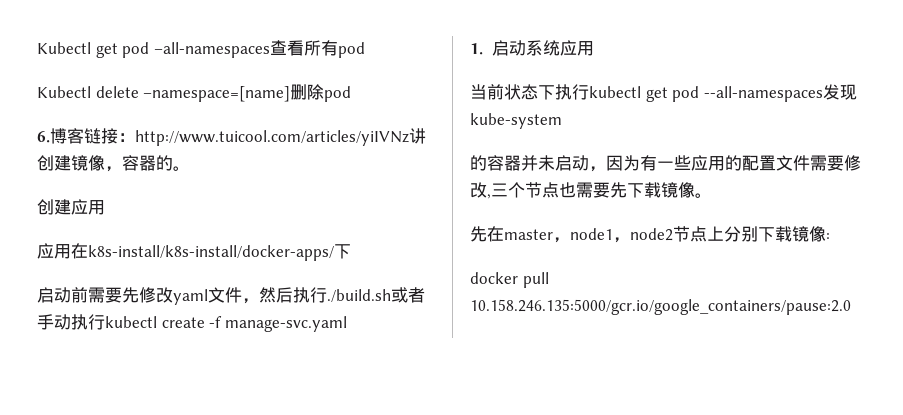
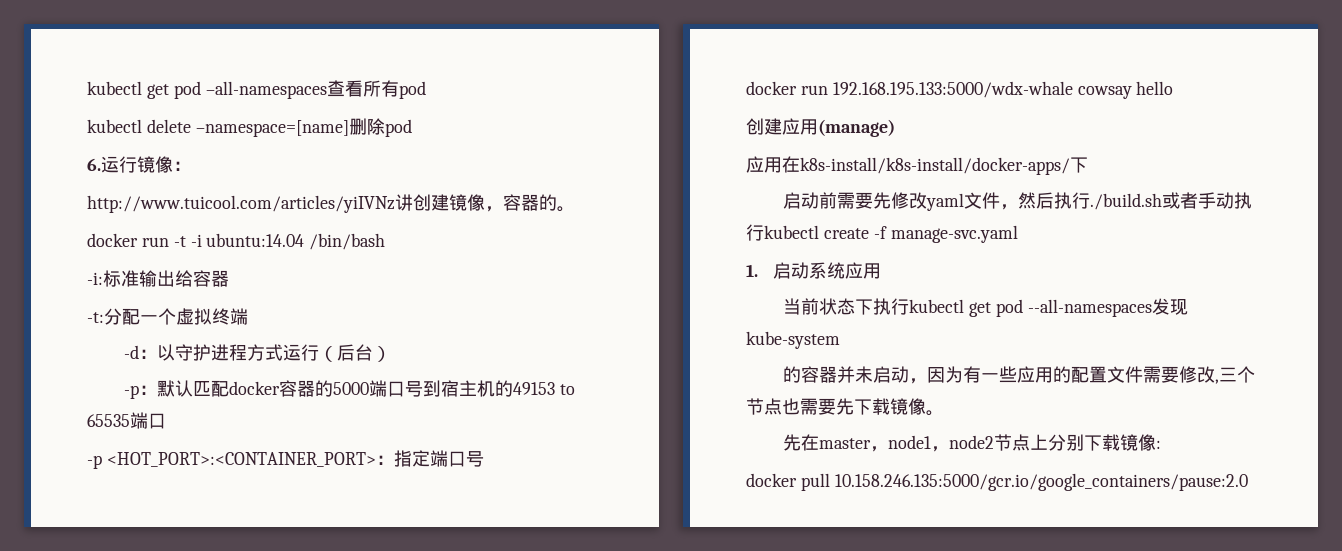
[37,42,91,54] Kubectl -> [87,81,142,95] kubectl
[37,86,91,98] Kubectl -> [87,119,142,133] kubectl
[50,128,135,144] 博客链接： -> [101,156,191,173] 运行镜像： //
(190, 168) none -> [87,233,386,250] [87,270,229,287] [87,308,248,325] [123,344,391,362] [123,380,575,399] [87,412,166,429] [87,450,484,469] [746,81,1174,99] // docker run -t -i ubuntu:14.04 /bin/bash // -i:标准输出给容器 // -t:分配一个虚拟终端 // -d：以守护进程方式运行（后台） // -p：默认匹配docker容器的5000端口号到宿主机的49153 to 65535端口 // -p <HOT_PORT>:<CONTAINER_PORT>：指定端口号 // docker run 192.168.195.133:5000/wdx-whale cowsay hello
(105, 207) none -> [818,119,895,137] (manage)

